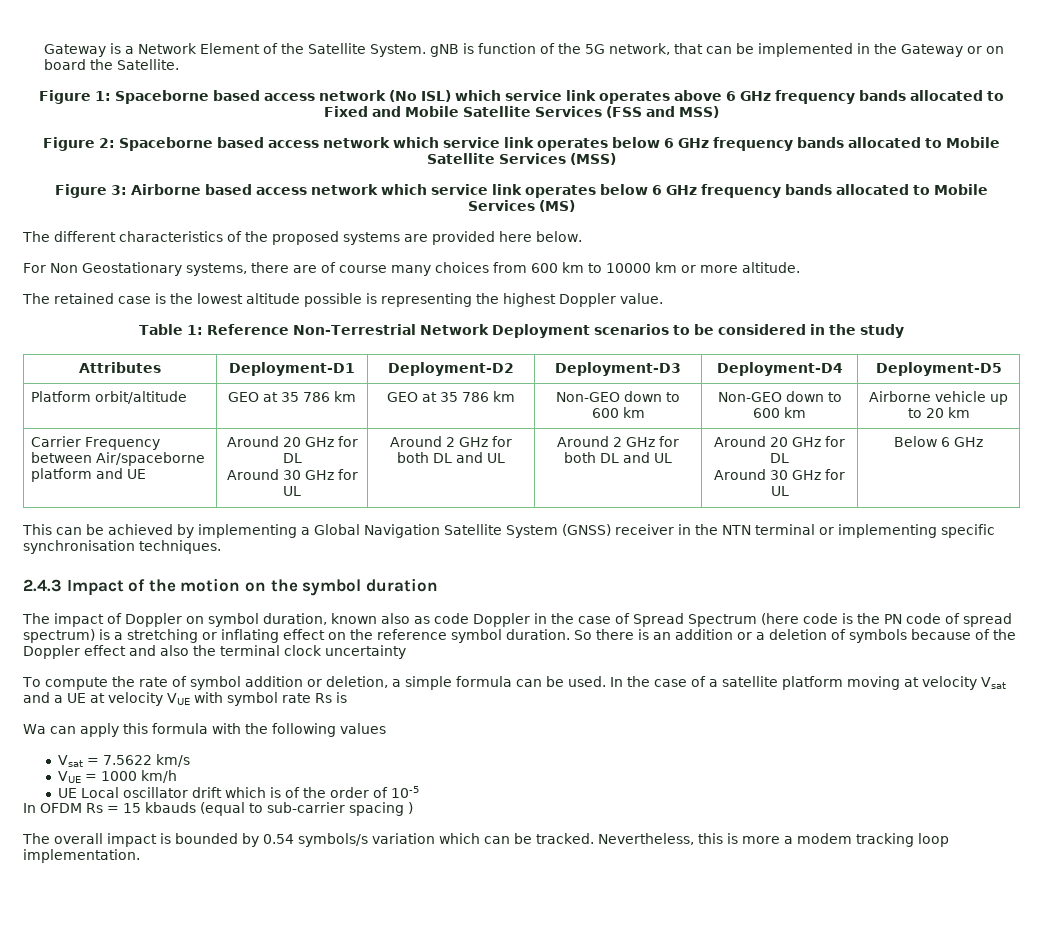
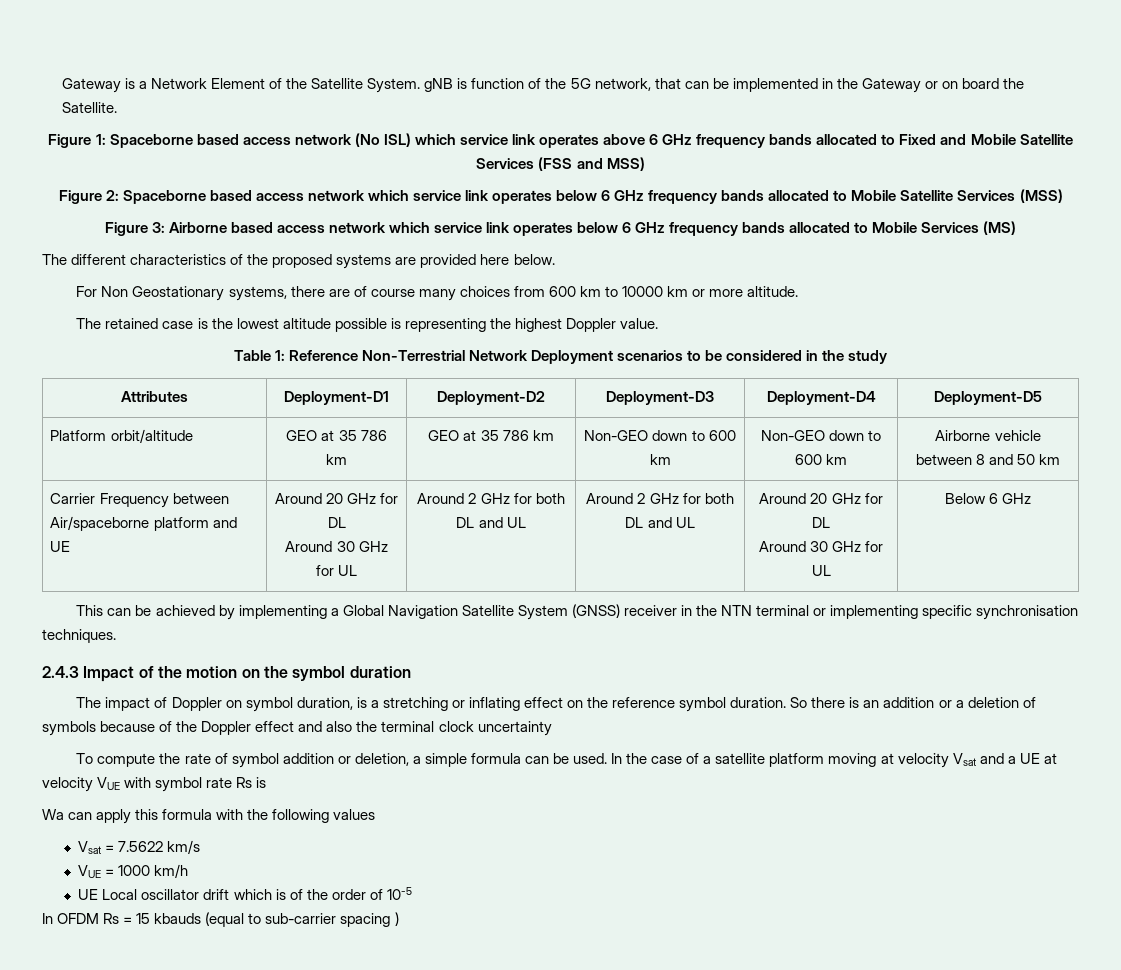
[990,394,1008,405] [907,408,944,418] up to 20 -> [915,454,1036,465] between 8 and 50
[331,613,1012,627] [23,629,95,643] known also as code Doppler in the case of Spread Spectrum (here code is the PN code of spread spectrum) -> (353, 703) none
[22,833,949,847] [23,849,140,863] // The overall impact is bounded by 0.54 symbols/s variation which can be tracked. Nevertheless, this is more a modem tracking loop implementation. -> (399, 919) none

